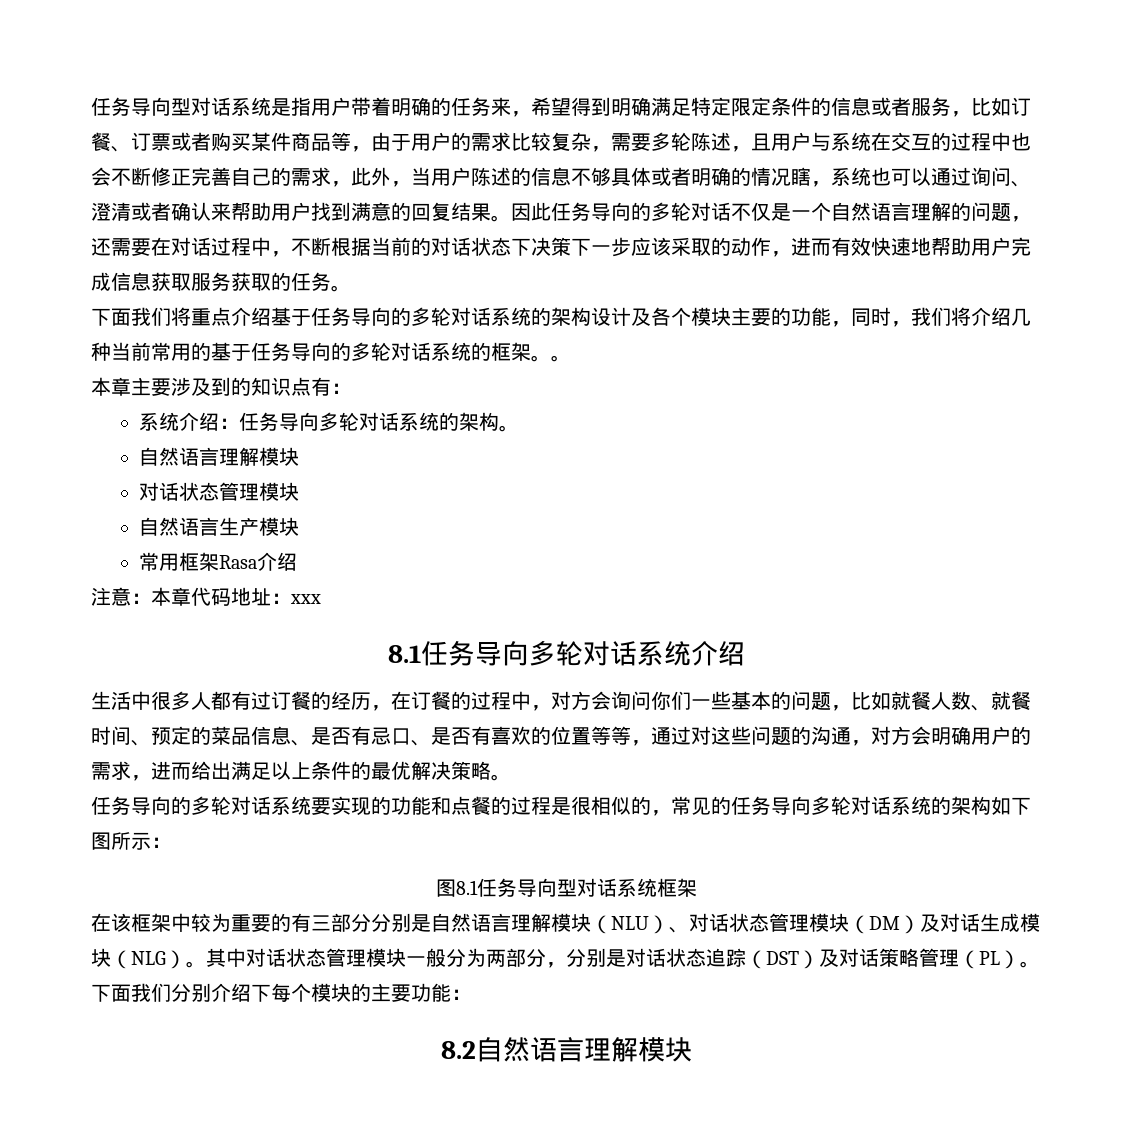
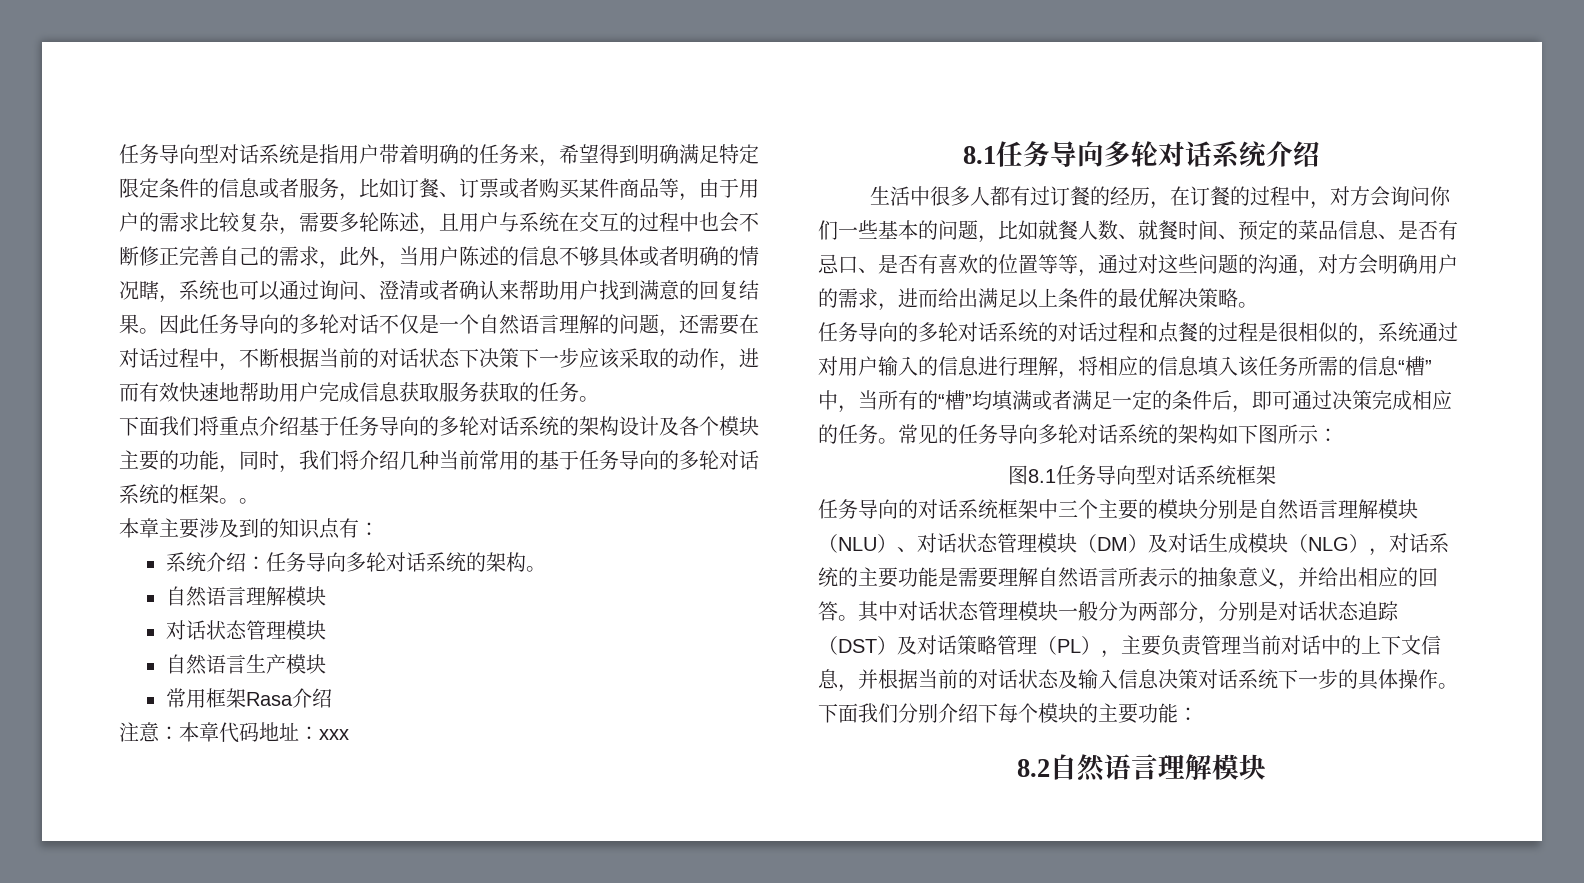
[311,796,431,816] 要实现的功能 -> [1038,322,1138,342] 的对话过程
(671, 813) none -> [1378,322,1458,342] [818,356,1432,379] [818,390,1452,413] [818,424,898,444] 系统通过对用户输入的信息进行理解，将相应的信息填入该任务所需的信息“槽”中，当所有的“槽”均填满或者满足一定的条件后，即可通过决策完成相应的任务。
[91,913,371,932] 在该框架中较为重要的有三部分 -> [818,499,1198,520] 任务导向的对话系统框架中三个主要的模块
(186, 959) none -> [1369,533,1449,556] [818,567,1438,590] [818,601,838,621] ，对话系统的主要功能是需要理解自然语言所表示的抽象意义，并给出相应的回答
(1020, 959) none -> [1101,635,1441,658] [818,669,1438,692] ，主要负责管理当前对话中的上下文信息，并根据当前的对话状态及输入信息决策对话系统下一步的具体操作

